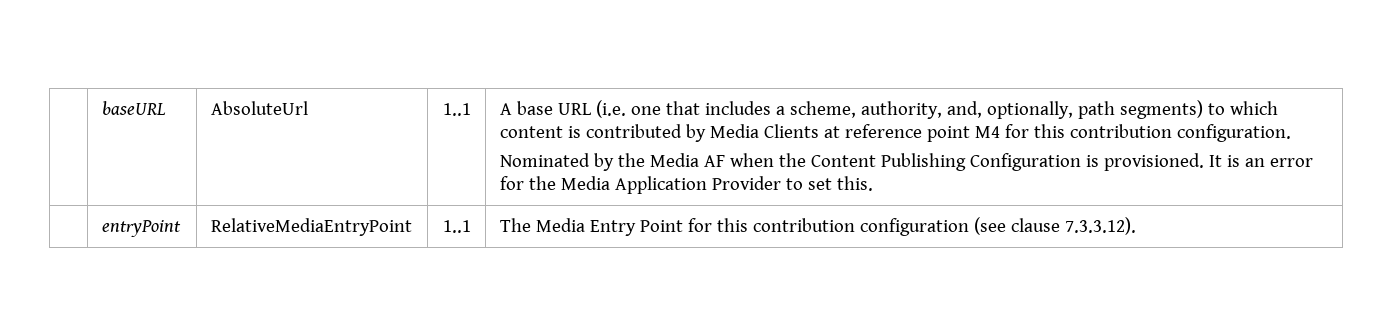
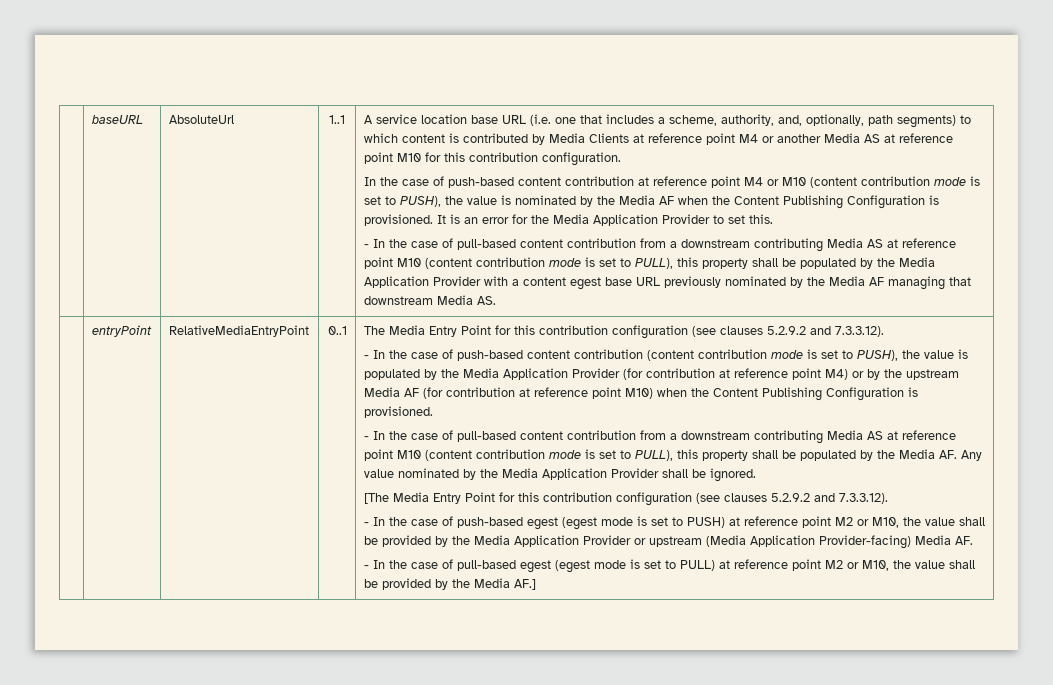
(512, 109) none -> [375,114,467,124] service location
[1004,124,1291,142] [499,153,590,167] for this contribution configuration. // Nominated -> [761,133,953,143] [363,152,621,166] [363,176,980,188] [363,195,576,207] or another Media AS at reference point M10 for this contribution configuration. // In the case of push-based content contribution at reference point M4 or M10 (content contribution mode is set to PUSH), the value is nominated
(873, 183) none -> [363,238,956,252] [363,257,935,269] [363,276,971,290] [363,295,496,305] // - In the case of pull-based content contribution from a downstream contributing Media AS at reference point M10 (content contribution mode is set to PULL), this property shall be populated by the Media Application Provider with a content egest base URL previously nominated by the Media AF managing that downstream Media AS.
[442,220,471,233] 1..1 -> [327,326,347,335] 0..1
[1010,217,1136,235] clause 7.3.3.12). -> [719,326,884,337] [363,349,968,361] [363,368,959,380] [363,387,918,401] [363,406,433,418] [363,430,956,444] [363,449,982,461] [363,468,756,482] [363,492,888,506] [363,516,985,530] [363,535,973,549] [363,559,975,573] [363,578,536,590] clauses 5.2.9.2 and 7.3.3.12). // - In the case of push-based content contribution (content contribution mode is set to PUSH), the value is populated by the Media Application Provider (for contribution at reference point M4) or by the upstream Media AF (for contribution at reference point M10) when the Content Publishing Configuration is provisioned. // - In the case of pull-based content contribution from a downstream contributing Media AS at reference point M10 (content contribution mode is set to PULL), this property shall be populated by the Media AF. Any value nominated by the Media Application Provider shall be ignored. // [The Media Entry Point for this contribution configuration (see clauses 5.2.9.2 and 7.3.3.12). // - In the case of push-based egest (egest mode is set to PUSH) at reference point M2 or M10, the value shall be provided by the Media Application Provider or upstream (Media Application Provider-facing) Media AF. // - In the case of pull-based egest (egest mode is set to PULL) at reference point M2 or M10, the value shall be provided by the Media AF.]

